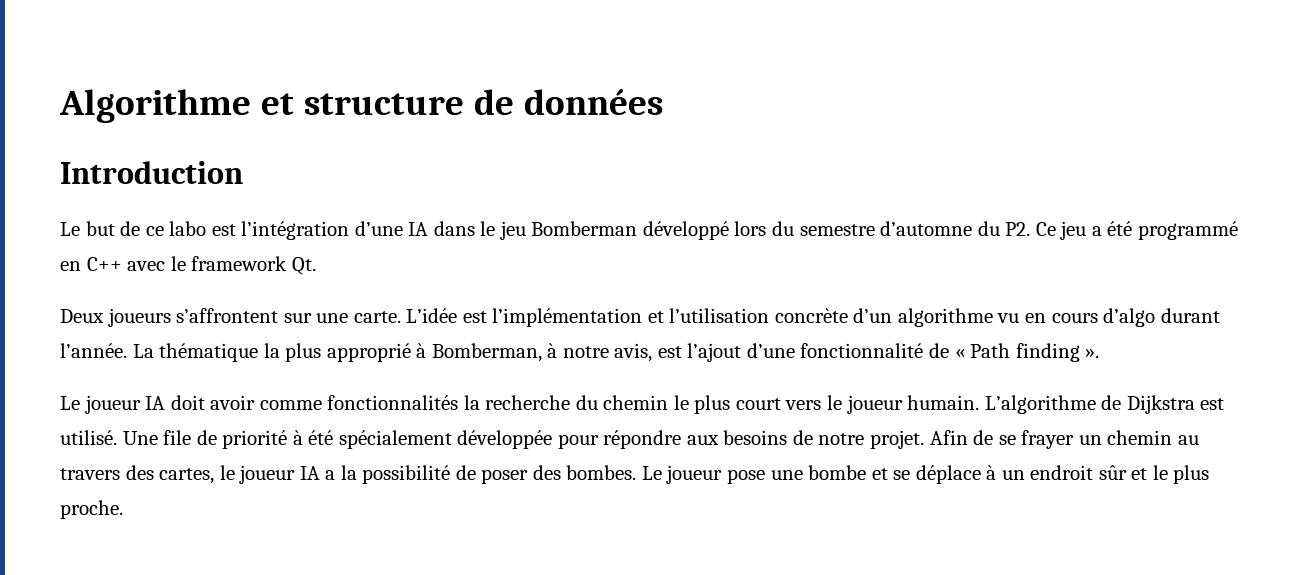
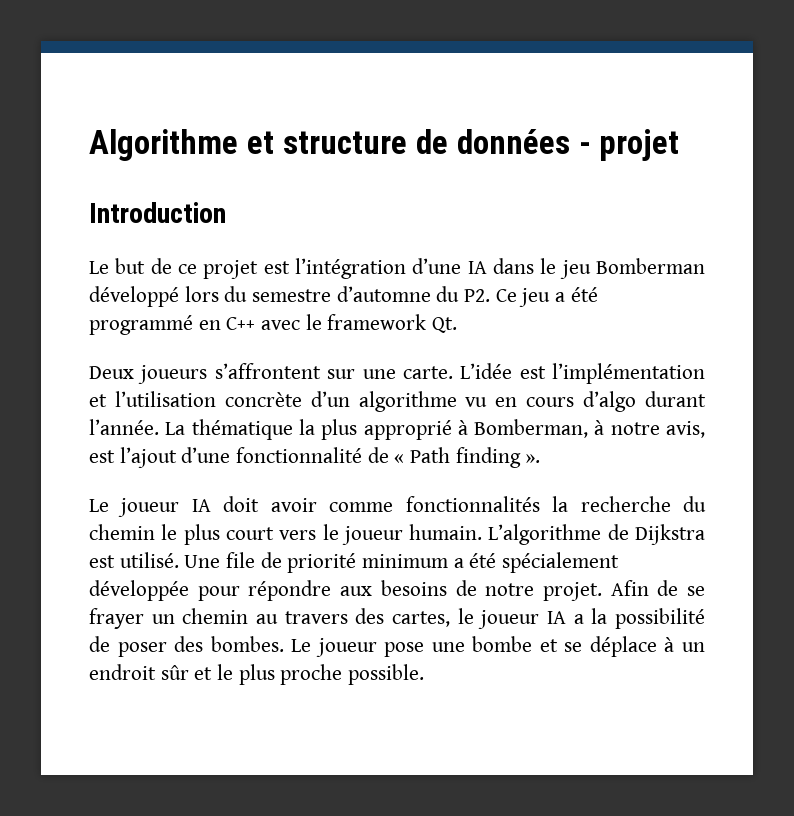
(663, 102) none -> [578,129,680,161] - projet
[169,221,207,236] labo -> [203,260,259,279] projet
[292,430,303,445] à -> [362,554,464,568] minimum a
[60,500,123,519] proche. -> [280,664,425,685] proche possible.

